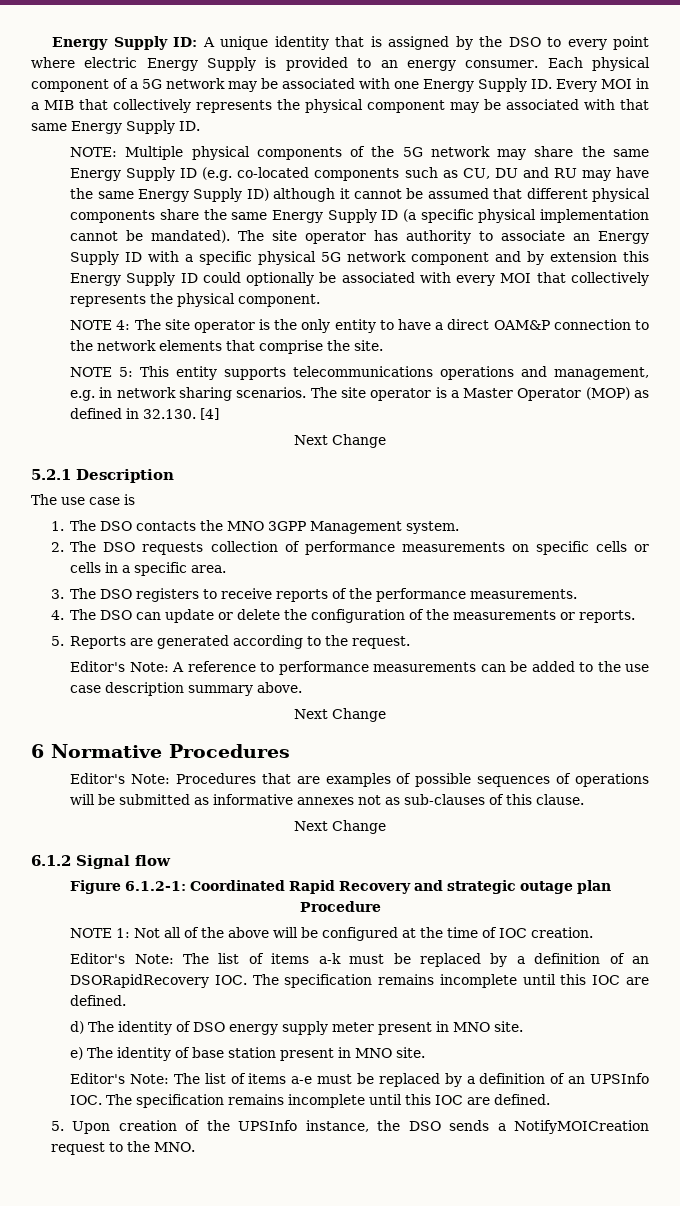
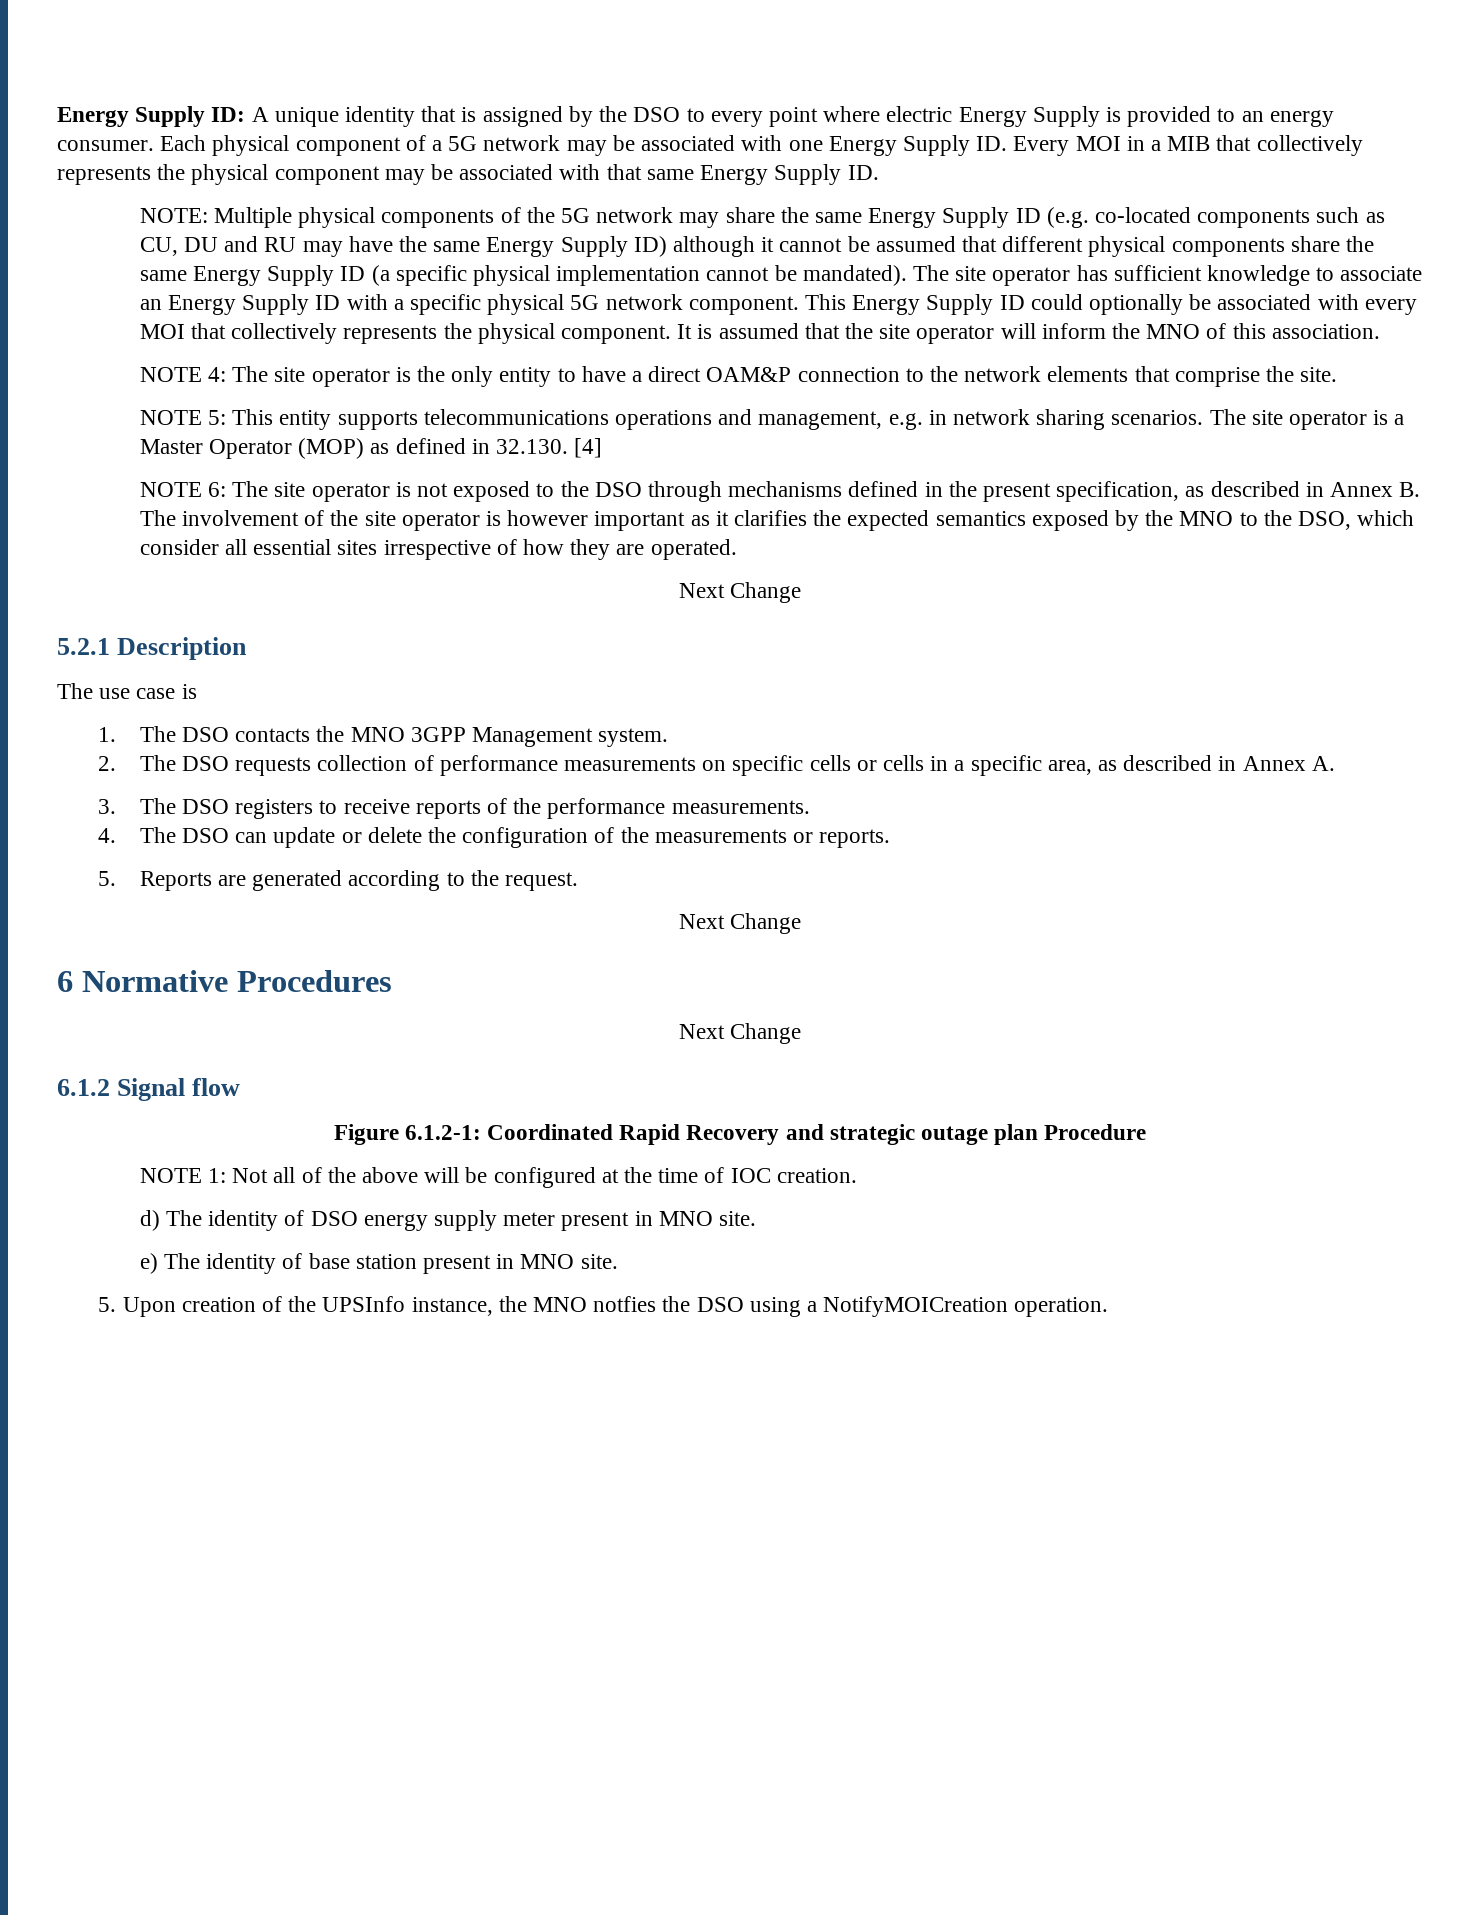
[406,230,472,244] authority -> [1113,265,1311,286] sufficient knowledge
[411,251,649,265] component and by extension this -> [688,294,846,315] component. This
(321, 300) none -> [677,323,1380,344] It is assumed that the site operator will inform the MNO of this association.
(220, 414) none -> [139,481,1421,502] [139,510,1415,531] [139,539,737,560] // NOTE 6: The site operator is not exposed to the DSO through mechanisms defined in the present specification, as described in Annex B. The involvement of the site operator is however important as it clarifies the expected semantics exposed by the MNO to the DSO, which consider all essential sites irrespective of how they are operated.
[191,565,227,573] area. -> [1047,755,1335,775] area, as described in Annex A.
[70,661,649,675] [70,682,303,696] // Editor's Note: A reference to performance measurements can be added to the use case description summary above. -> (578, 881) none
[70,773,649,787] [70,794,585,805] // Editor's Note: Procedures that are examples of possible sequences of operations will be submitted as informative annexes not as sub-clauses of this clause. -> (392, 981) none
[70,953,649,967] [70,974,649,988] [70,995,127,1006] // Editor's Note: The list of items a-k must be replaced by a definition of an DSORapidRecovery IOC. The specification remains incomplete until this IOC are defined. -> (857, 1175) none
[70,1073,650,1087] [70,1094,551,1108] // Editor's Note: The list of items a-e must be replaced by a definition of an UPSInfo IOC. The specification remains incomplete until this IOC are defined. -> (618, 1261) none
[408,1120,650,1134] [50,1141,195,1155] DSO sends a NotifyMOICreation request to the MNO. -> [533,1296,1109,1317] MNO notfies the DSO using a NotifyMOICreation operation.

